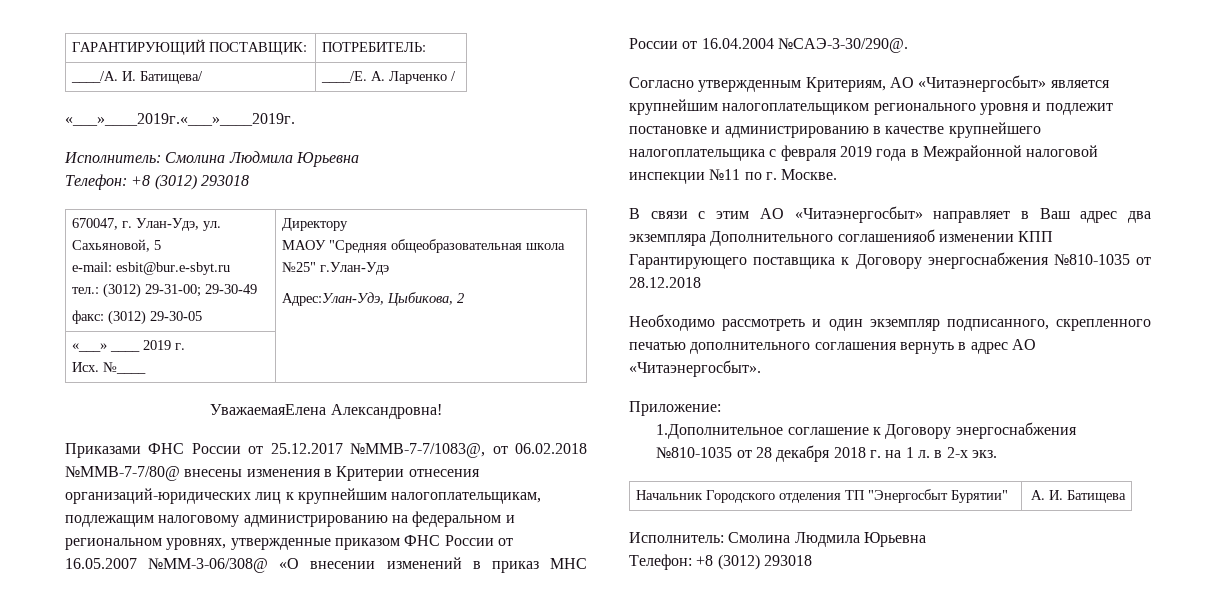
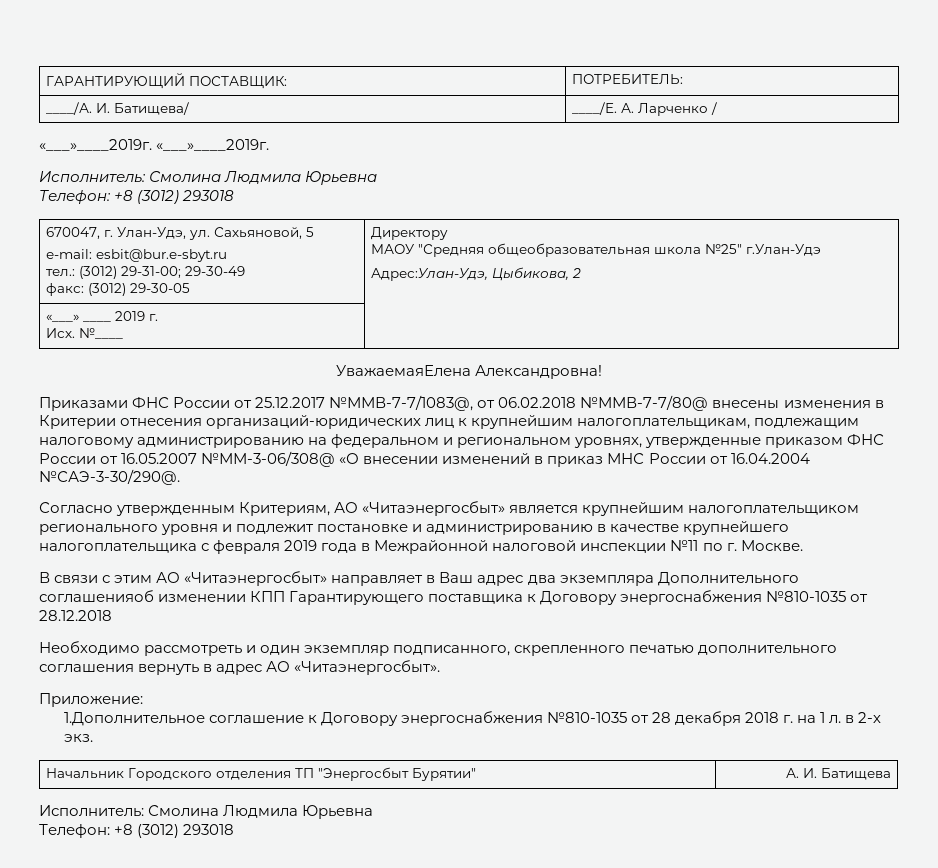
[65,113,295,126] «___»____2019г.«___»____2019г. -> [39,139,270,151] «___»____2019г. «___»____2019г.

